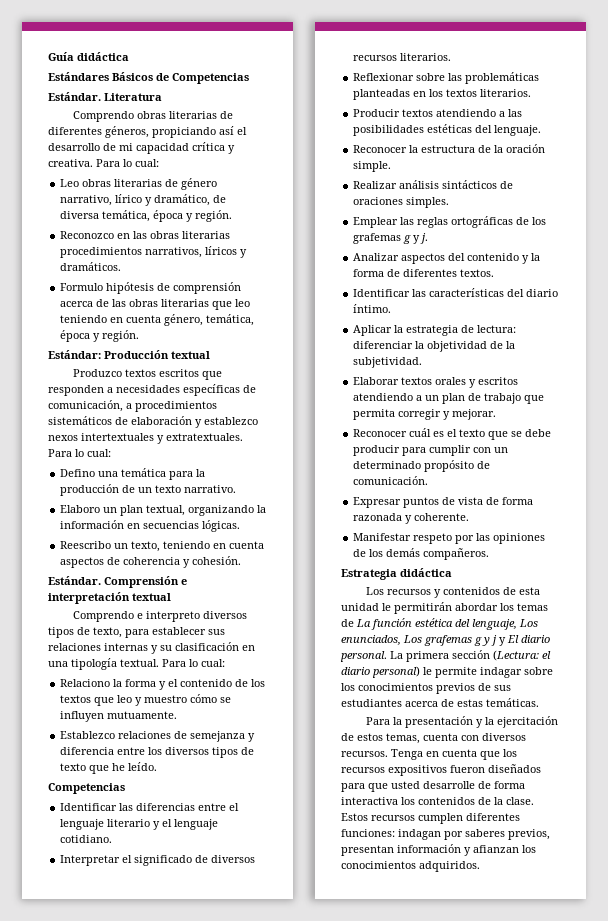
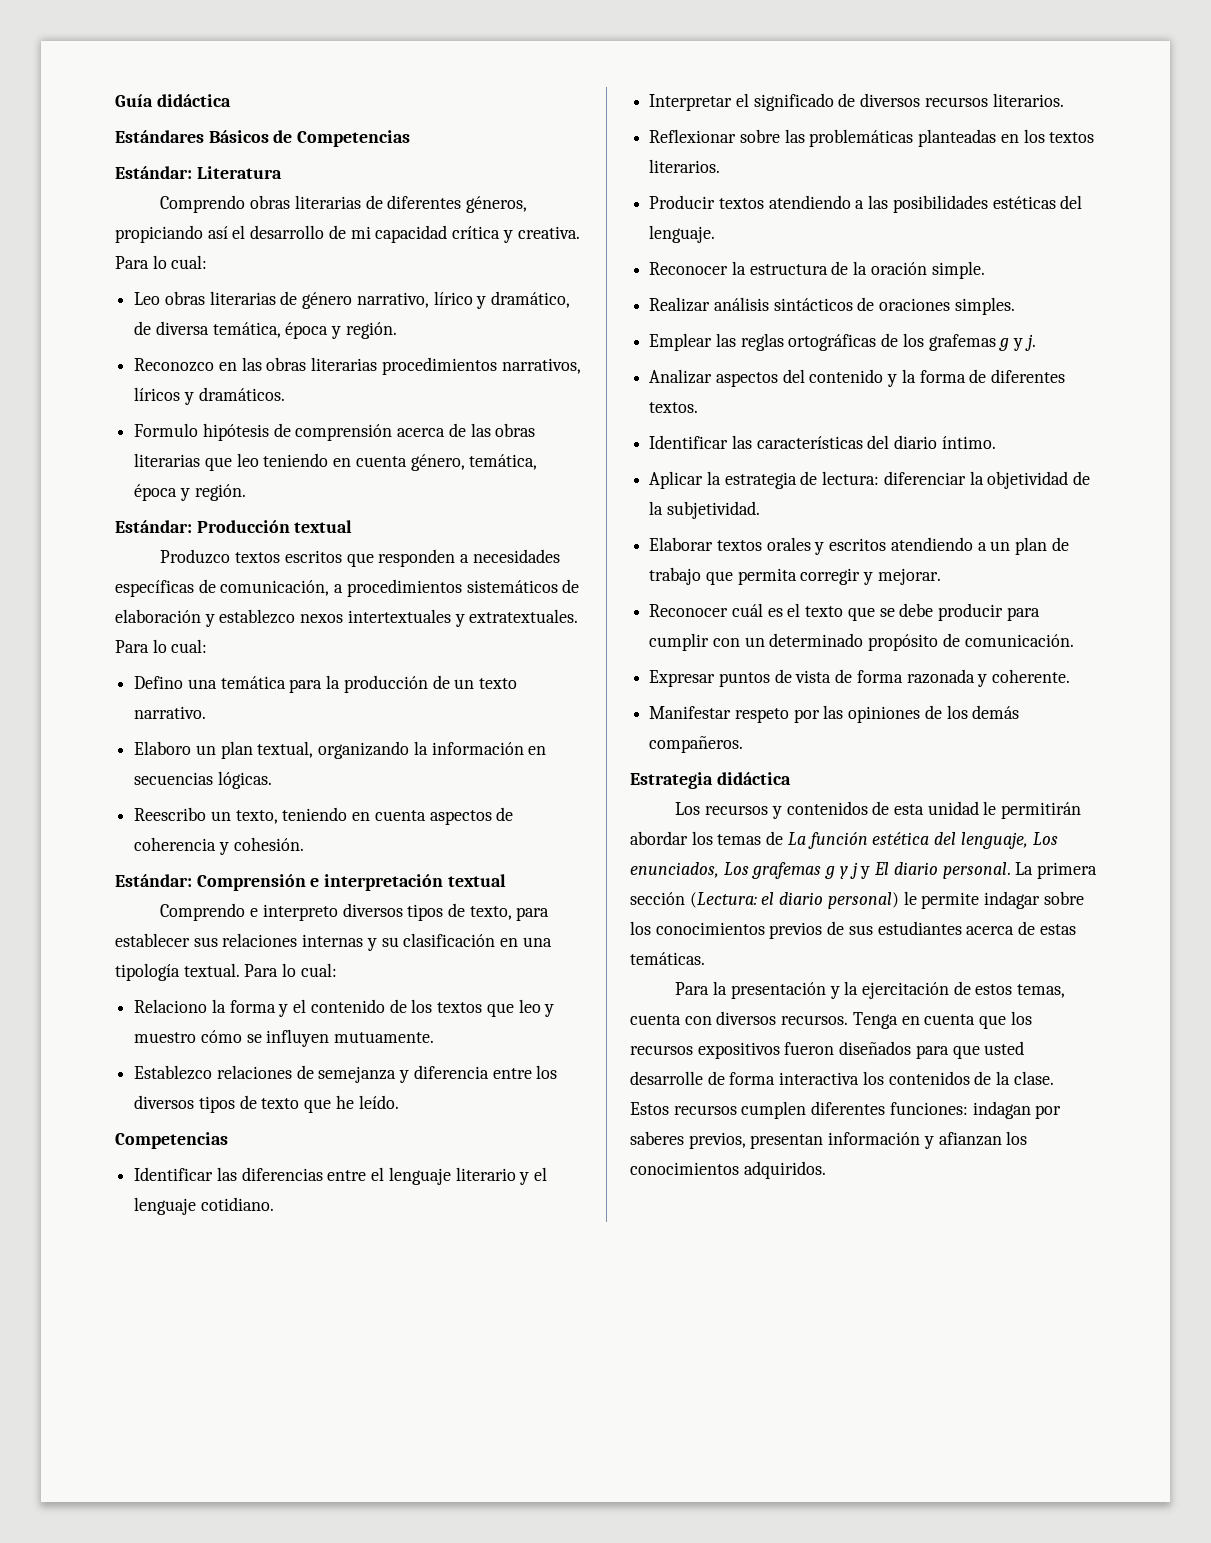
[48,92,101,101] Estándar. -> [115,166,192,179] Estándar:
[48,576,101,585] Estándar. -> [115,874,192,887] Estándar:

